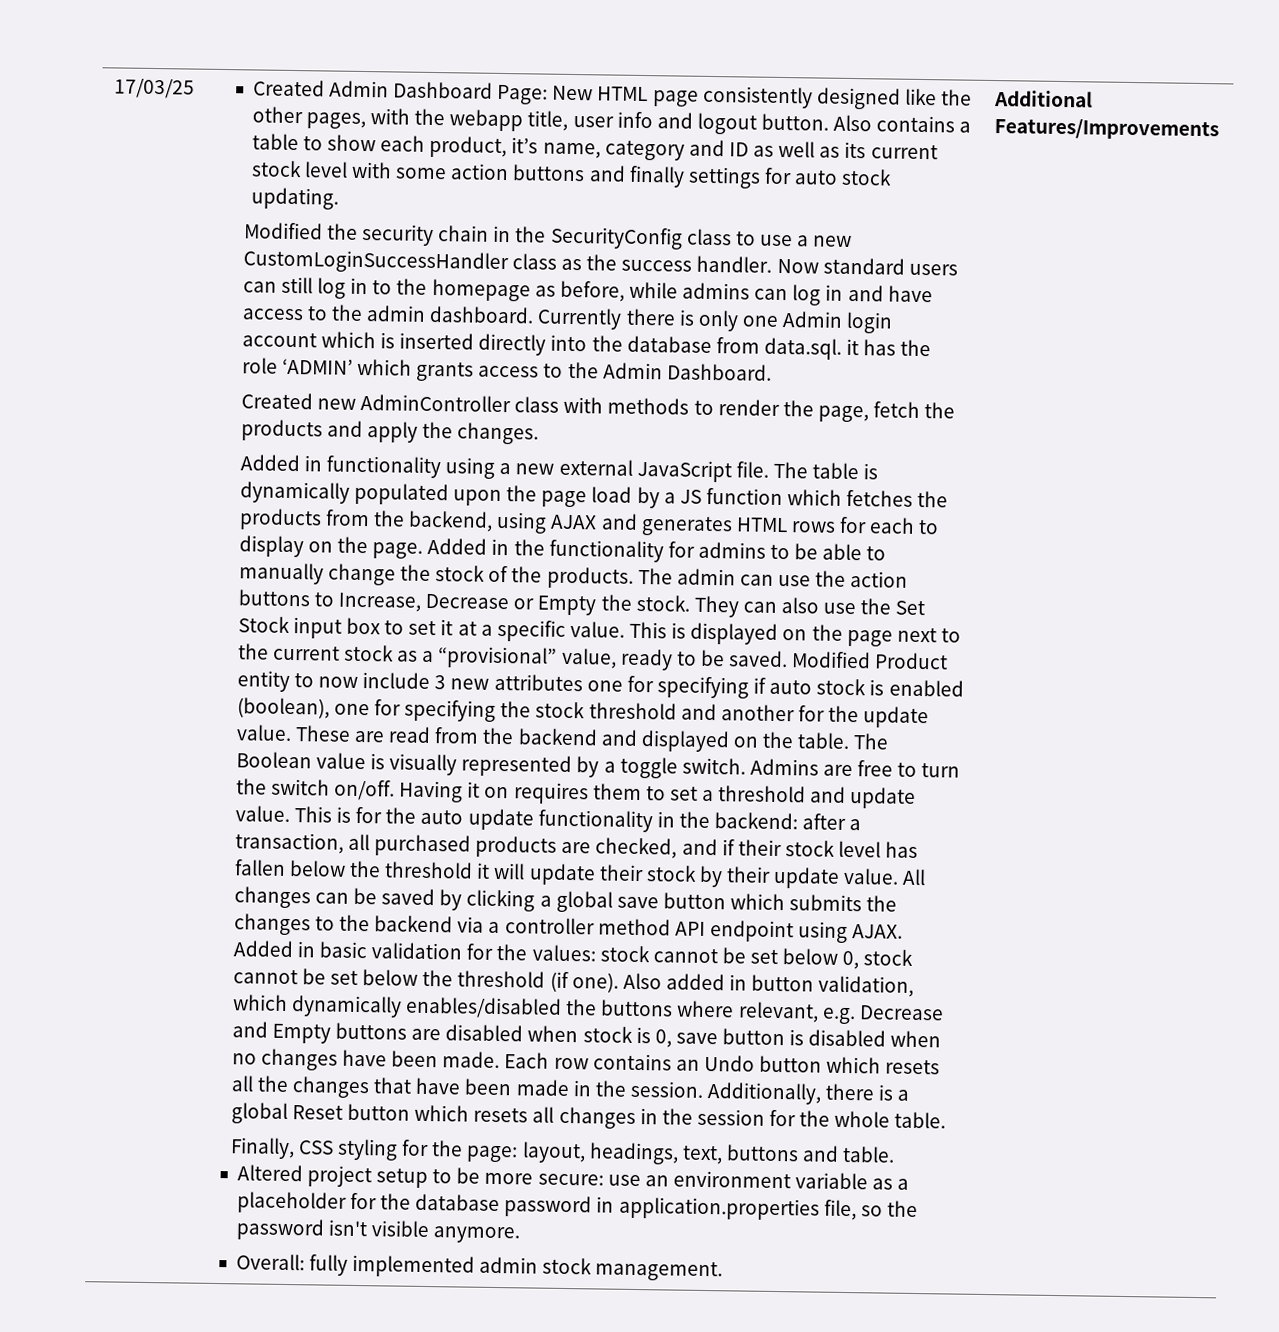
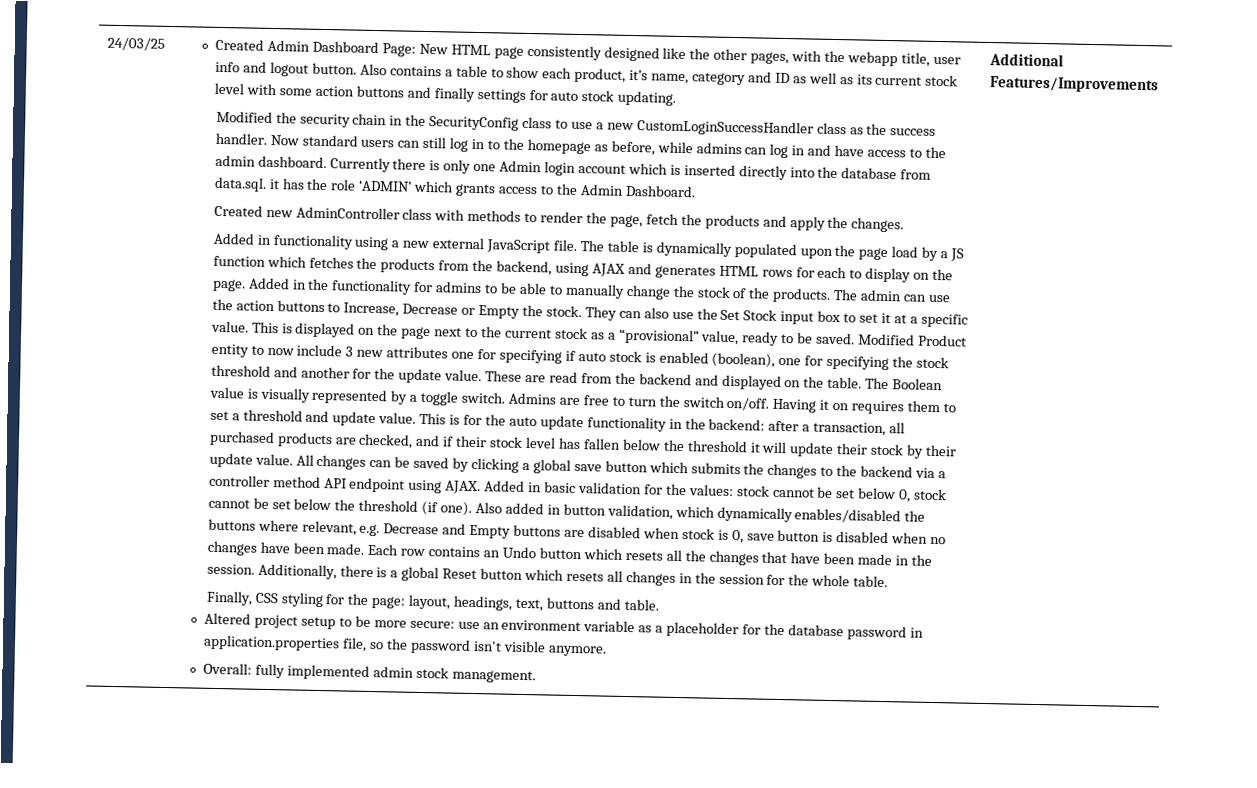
[113,78,195,99] 17/03/25 -> [106,36,165,51] 24/03/25

